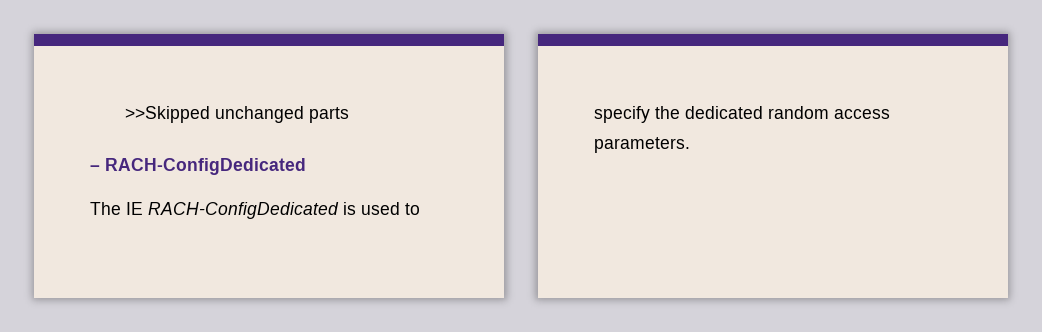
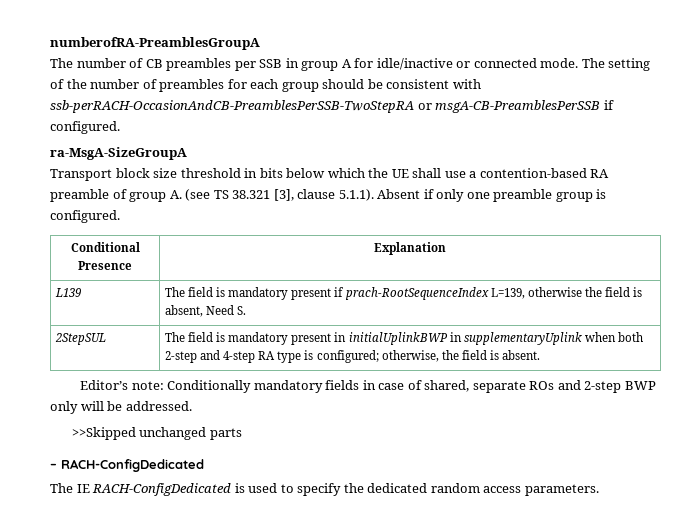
(124, 114) none -> [50,37,260,50] [50,58,651,71] [50,79,481,92] [50,100,614,113] [50,121,120,134] [50,147,187,160] [50,168,610,181] [50,189,607,202] [50,210,120,223] [70,242,140,252] [78,261,132,270] [374,242,446,255] [54,288,81,297] [164,287,643,300] [164,305,247,317] [54,333,106,345] [164,332,643,345] [164,350,541,363] [80,380,656,393] [50,401,192,414] numberofRA-PreamblesGroupA // The number of CB preambles per SSB in group A for idle/inactive or connected mode. The setting of the number of preambles for each group should be consistent with ssb-perRACH-OccasionAndCB-PreamblesPerSSB-TwoStepRA or msgA-CB-PreamblesPerSSB if configured. // ra-MsgA-SizeGroupA // Transport block size threshold in bits below which the UE shall use a contention-based RA preamble of group A. (see TS 38.321 [3], clause 5.1.1). Absent if only one preamble group is configured. // Conditional Presence | Explanation // L139 | The field is mandatory present if prach-RootSequenceIndex L=139, otherwise the field is absent, Need S. // 2StepSUL | The field is mandatory present in initialUplinkBWP in supplementaryUplink when both 2-step and 4-step RA type is configured; otherwise, the field is absent. // Editor’s note: Conditionally mandatory fields in case of shared, separate ROs and 2-step BWP only will be addressed. //

